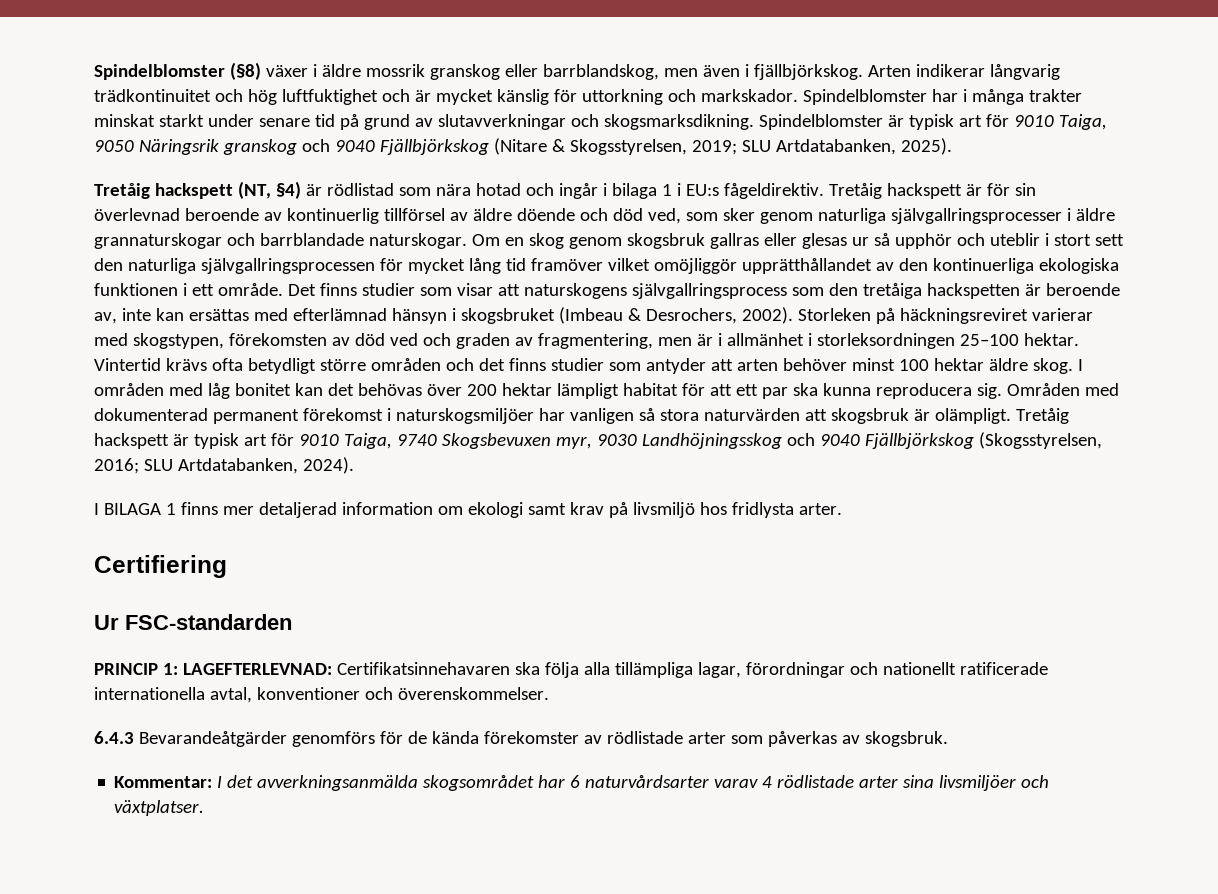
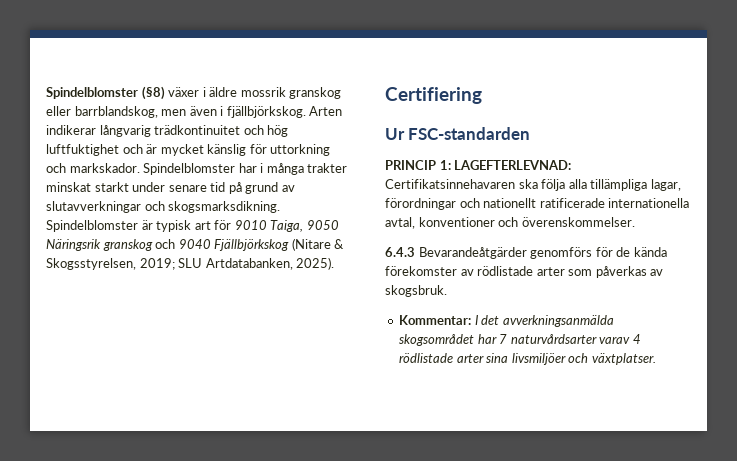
[94,181,1036,199] [94,208,1115,224] [94,233,1124,249] [94,258,1119,274] [94,283,1120,299] [94,307,1093,324] [94,333,1079,349] [94,358,1083,374] [94,383,1119,399] [94,408,1069,424] [94,432,1102,449] [94,457,354,474] [94,502,842,518] // Tretåig hackspett (NT, §4) är rödlistad som nära hotad och ingår i bilaga 1 i EU:s fågeldirektiv. Tretåig hackspett är för sin överlevnad beroende av kontinuerlig tillförsel av äldre döende och död ved, som sker genom naturliga självgallringsprocesser i äldre grannaturskogar och barrblandade naturskogar. Om en skog genom skogsbruk gallras eller glesas ur så upphör och uteblir i stort sett den naturliga självgallringsprocessen för mycket lång tid framöver vilket omöjliggör upprätthållandet av den kontinuerliga ekologiska funktionen i ett område. Det finns studier som visar att naturskogens självgallringsprocess som den tretåiga hackspetten är beroende av, inte kan ersättas med efterlämnad hänsyn i skogsbruket (Imbeau & Desrochers, 2002). Storleken på häckningsreviret varierar med skogstypen, förekomsten av död ved och graden av fragmentering, men är i allmänhet i storleksordningen 25–100 hektar. Vintertid krävs ofta betydligt större områden och det finns studier som antyder att arten behöver minst 100 hektar äldre skog. I områden med låg bonitet kan det behövas över 200 hektar lämpligt habitat för att ett par ska kunna reproducera sig. Områden med dokumenterad permanent förekomst i naturskogsmiljöer har vanligen så stora naturvärden att skogsbruk är olämpligt. Tretåig hackspett är typisk art för 9010 Taiga, 9740 Skogsbevuxen myr, 9030 Landhöjningsskog och 9040 Fjällbjörkskog (Skogsstyrelsen, 2016; SLU Artdatabanken, 2024). // I BILAGA 1 finns mer detaljerad information om ekologi samt krav på livsmiljö hos fridlysta arter. -> (335, 263) none
[570,775,581,788] 6 -> [499,334,508,344] 7

